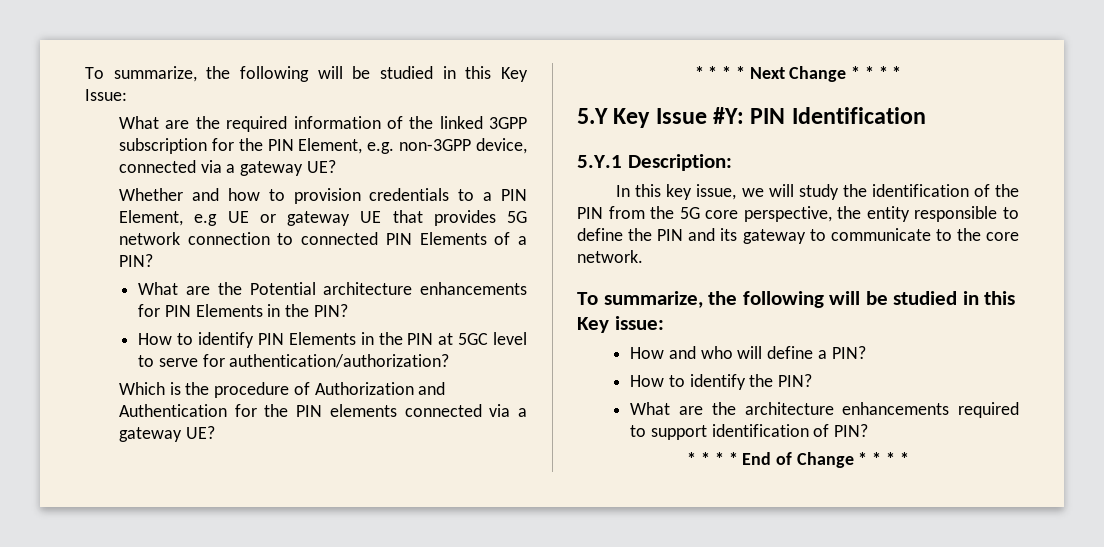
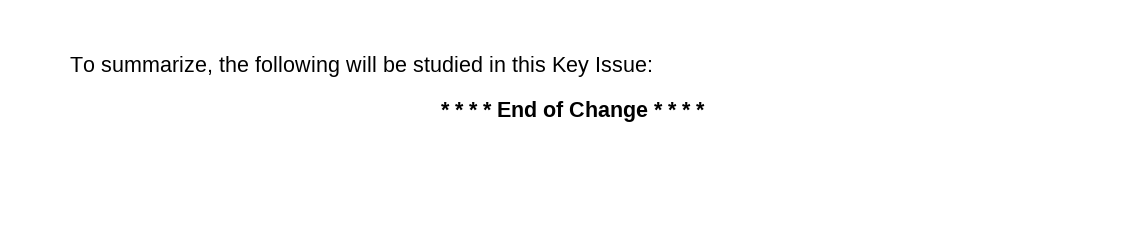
[118,116,527,132] [118,138,527,154] [118,160,336,176] [118,188,527,204] [118,210,527,226] [118,232,527,245] [118,254,153,267] [138,282,527,295] [138,304,348,317] [138,332,527,348] [138,354,450,368] [118,382,446,398] [118,404,527,417] [118,426,215,442] [694,66,902,82] [577,107,926,128] [577,154,732,171] [616,184,1019,200] [577,206,1019,222] [577,228,1019,244] [577,250,643,263] [577,291,1016,308] [577,316,664,333] [630,346,866,359] [630,374,813,390] [630,402,1019,418] [630,424,869,440] // What are the required information of the linked 3GPP subscription for the PIN Element, e.g. non-3GPP device, connected via a gateway UE? // Whether and how to provision credentials to a PIN Element, e.g UE or gateway UE that provides 5G network connection to connected PIN Elements of a PIN? // What are the Potential architecture enhancements for PIN Elements in the PIN? // How to identify PIN Elements in the PIN at 5GC level to serve for authentication/authorization? // Which is the procedure of Authorization and Authentication for the PIN elements connected via a gateway UE? // * * * * Next Change * * * * // 5.Y Key Issue #Y: PIN Identification // 5.Y.1 Description: // In this key issue, we will study the identification of the PIN from the 5G core perspective, the entity responsible to define the PIN and its gateway to communicate to the core network. // To summarize, the following will be studied in this Key issue: // How and who will define a PIN? // How to identify the PIN? // What are the architecture enhancements required to support identification of PIN? -> (653, 64) none

